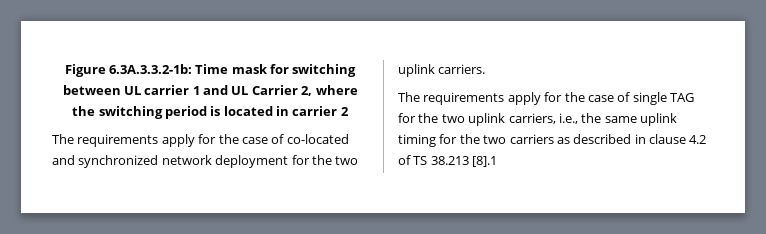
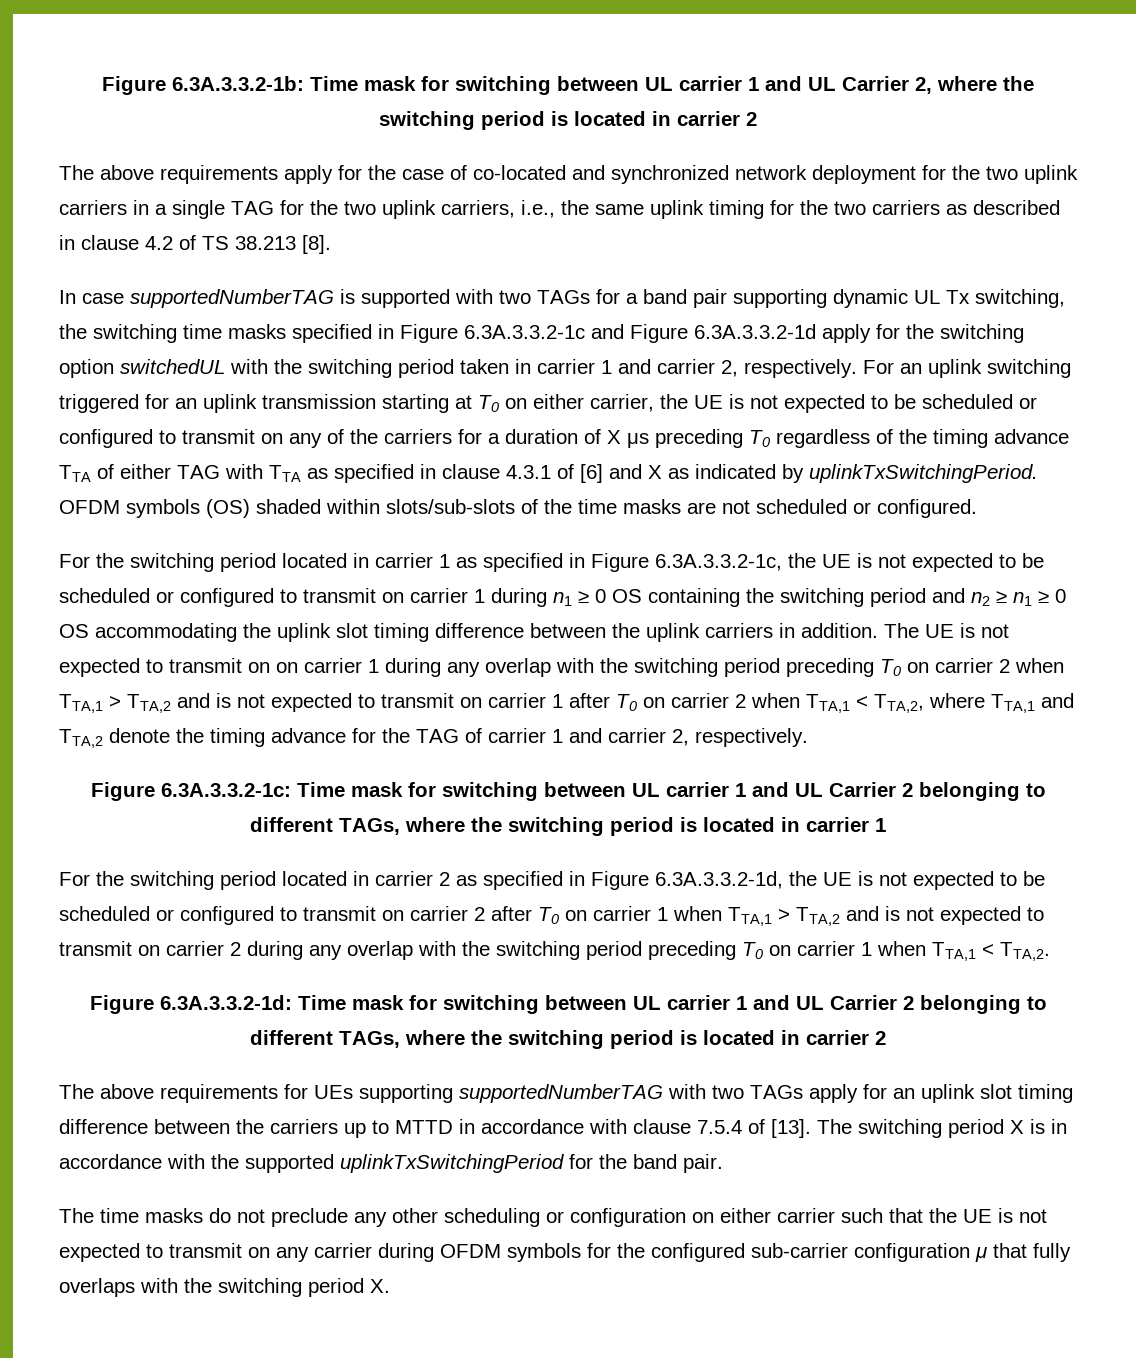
(74, 139) none -> [100,165,154,180] above
[438,64,486,74] [398,92,631,105] carriers. // The requirements apply for the case of -> [59,200,167,215] carriers in a
[472,156,498,167] [8].1 -> [302,235,331,254] [59,289,1065,308] [59,324,1024,343] [59,359,1071,378] [59,394,1037,413] [59,429,1069,448] [59,464,1038,483] [59,499,977,518] [59,553,1044,572] [59,588,1066,607] [59,623,1009,642] [59,658,1064,677] [59,693,1074,713] [59,728,808,748] [90,782,1046,801] [250,817,886,836] [59,871,1045,890] [59,906,1044,926] [59,941,1050,961] [89,995,1047,1014] [250,1030,886,1049] [59,1084,1073,1103] [59,1119,1067,1138] [59,1154,723,1173] [59,1208,1047,1227] [59,1243,1071,1262] [59,1278,390,1297] [8]. // In case supportedNumberTAG is supported with two TAGs for a band pair supporting dynamic UL Tx switching, the switching time masks specified in Figure 6.3A.3.3.2-1c and Figure 6.3A.3.3.2-1d apply for the switching option switchedUL with the switching period taken in carrier 1 and carrier 2, respectively. For an uplink switching triggered for an uplink transmission starting at T0 on either carrier, the UE is not expected to be scheduled or configured to transmit on any of the carriers for a duration of X μs preceding T0 regardless of the timing advance TTA of either TAG with TTA as specified in clause 4.3.1 of [6] and X as indicated by uplinkTxSwitchingPeriod. OFDM symbols (OS) shaded within slots/sub-slots of the time masks are not scheduled or configured. // For the switching period located in carrier 1 as specified in Figure 6.3A.3.3.2-1c, the UE is not expected to be scheduled or configured to transmit on carrier 1 during n1 ≥ 0 OS containing the switching period and n2 ≥ n1 ≥ 0 OS accommodating the uplink slot timing difference between the uplink carriers in addition. The UE is not expected to transmit on on carrier 1 during any overlap with the switching period preceding T0 on carrier 2 when TTA,1 > TTA,2 and is not expected to transmit on carrier 1 after T0 on carrier 2 when TTA,1 < TTA,2, where TTA,1 and TTA,2 denote the timing advance for the TAG of carrier 1 and carrier 2, respectively. // Figure 6.3A.3.3.2-1c: Time mask for switching between UL carrier 1 and UL Carrier 2 belonging to different TAGs, where the switching period is located in carrier 1 // For the switching period located in carrier 2 as specified in Figure 6.3A.3.3.2-1d, the UE is not expected to be scheduled or configured to transmit on carrier 2 after T0 on carrier 1 when TTA,1 > TTA,2 and is not expected to transmit on carrier 2 during any overlap with the switching period preceding T0 on carrier 1 when TTA,1 < TTA,2. // Figure 6.3A.3.3.2-1d: Time mask for switching between UL carrier 1 and UL Carrier 2 belonging to different TAGs, where the switching period is located in carrier 2 // The above requirements for UEs supporting supportedNumberTAG with two TAGs apply for an uplink slot timing difference between the carriers up to MTTD in accordance with clause 7.5.4 of [13]. The switching period X is in accordance with the supported uplinkTxSwitchingPeriod for the band pair. // The time masks do not preclude any other scheduling or configuration on either carrier such that the UE is not expected to transmit on any carrier during OFDM symbols for the configured sub-carrier configuration μ that fully overlaps with the switching period X.

